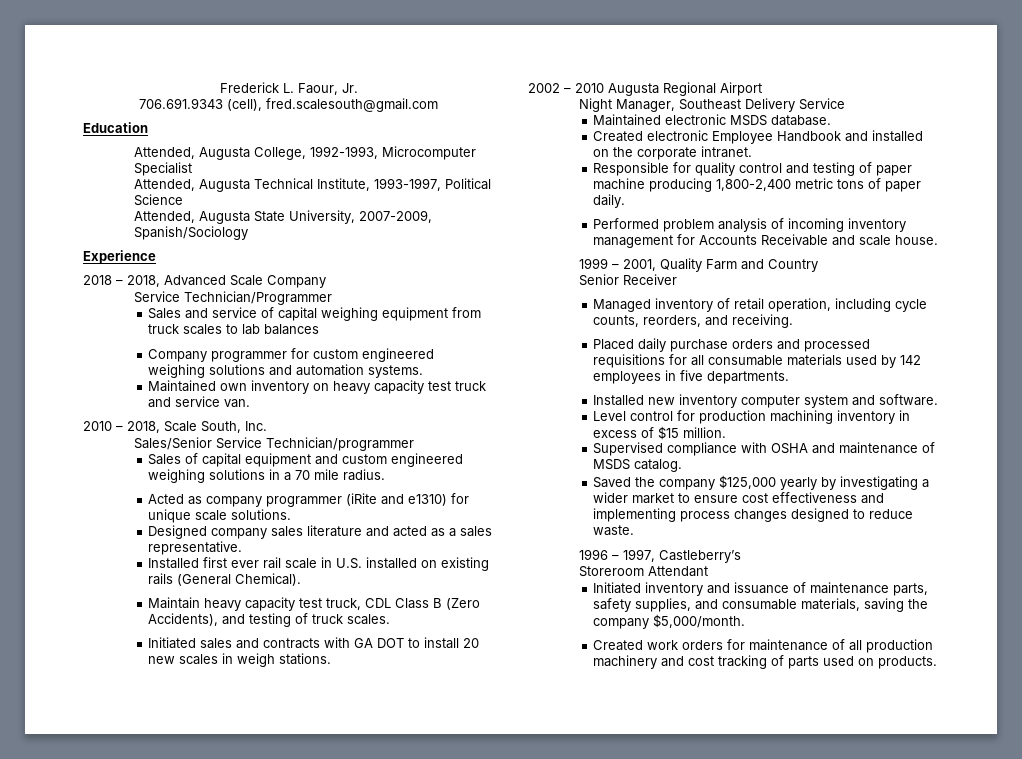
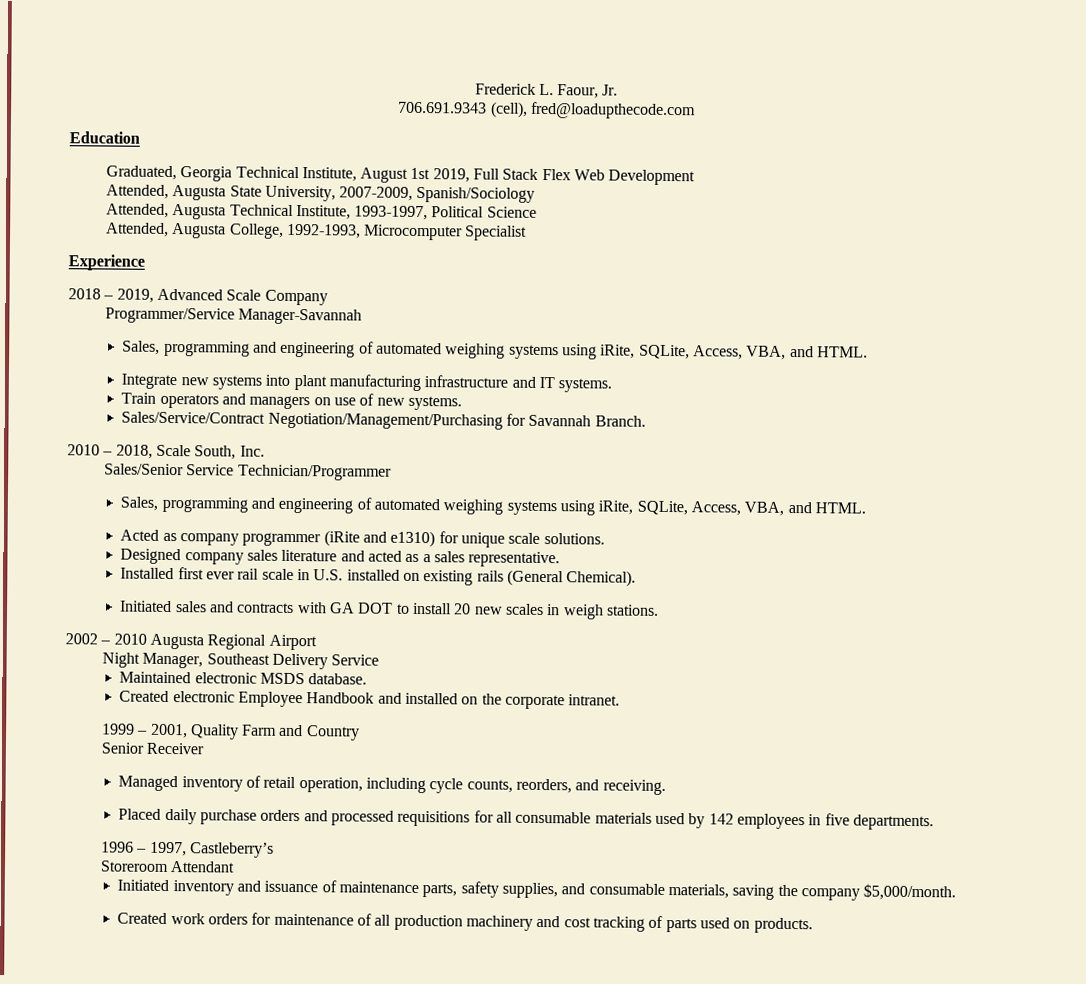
[266,98,438,112] fred.scalesouth@gmail.com -> [530,101,696,120] fred@loadupthecode.com
[133,146,476,160] [133,162,192,176] Attended, Augusta College, 1992-1993, Microcomputer Specialist -> [105,165,696,186] [105,184,536,203] Graduated, Georgia Technical Institute, August 1st 2019, Full Stack Flex Web Development // Attended, Augusta State University, 2007-2009, Spanish/Sociology
[253,210,432,224] [133,226,248,240] State University, 2007-2009, Spanish/Sociology -> [229,223,528,241] College, 1992-1993, Microcomputer Specialist
[127,275,160,287] 2018, -> [116,288,154,303] 2019,
[133,291,332,305] [148,307,482,321] [148,324,320,335] [148,348,435,362] [148,364,424,378] [148,380,487,394] [148,396,251,408] Service Technician/Programmer // Sales and service of capital weighing equipment from truck scales to lab balances // Company programmer for custom engineered weighing solutions and automation systems. // Maintained own inventory on heavy capacity test truck and service van. -> [104,307,363,325] [122,340,868,360] [121,373,613,393] [121,392,463,411] [121,411,646,430] Programmer/Service Manager-Savannah // Sales, programming and engineering of automated weighing systems using iRite, SQLite, Access, VBA, and HTML. // Integrate new systems into plant manufacturing infrastructure and IT systems. // Train operators and managers on use of new systems. // Sales/Service/Contract Negotiation/Management/Purchasing for Savannah Branch.
[265,437,414,451] [148,453,464,467] [148,469,386,483] Technician/programmer // Sales of capital equipment and custom engineered weighing solutions in a 70 mile radius. -> [237,464,392,481] [120,496,866,516] Technician/Programmer // Sales, programming and engineering of automated weighing systems using iRite, SQLite, Access, VBA, and HTML.
[148,597,481,611] [148,613,391,627] // Maintain heavy capacity test truck, CDL Class B (Zero Accidents), and testing of truck scales. -> (637, 578) none
[593,162,913,176] [593,178,922,192] [593,194,626,208] [593,218,907,232] [593,234,939,248] // Responsible for quality control and testing of paper machine producing 1,800-2,400 metric tons of paper daily. // Performed problem analysis of incoming inventory management for Accounts Receivable and scale house. -> (621, 700) none
[593,394,939,408] [593,410,911,424] [593,426,727,440] [593,442,936,456] [593,459,683,472] [593,475,930,490] [593,492,885,504] [593,508,914,522] [593,525,635,536] // Installed new inventory computer system and software. // Level control for production machining inventory in excess of $15 million. // Supervised compliance with OSHA and maintenance of MSDS catalog. // Saved the company $125,000 yearly by investigating a wider market to ensure cost effectiveness and implementing process changes designed to reduce waste. -> (934, 822) none

